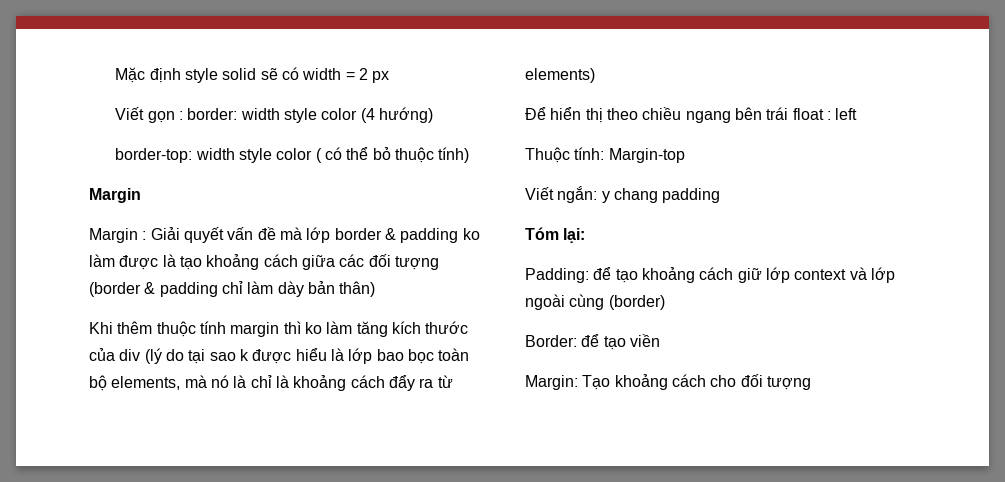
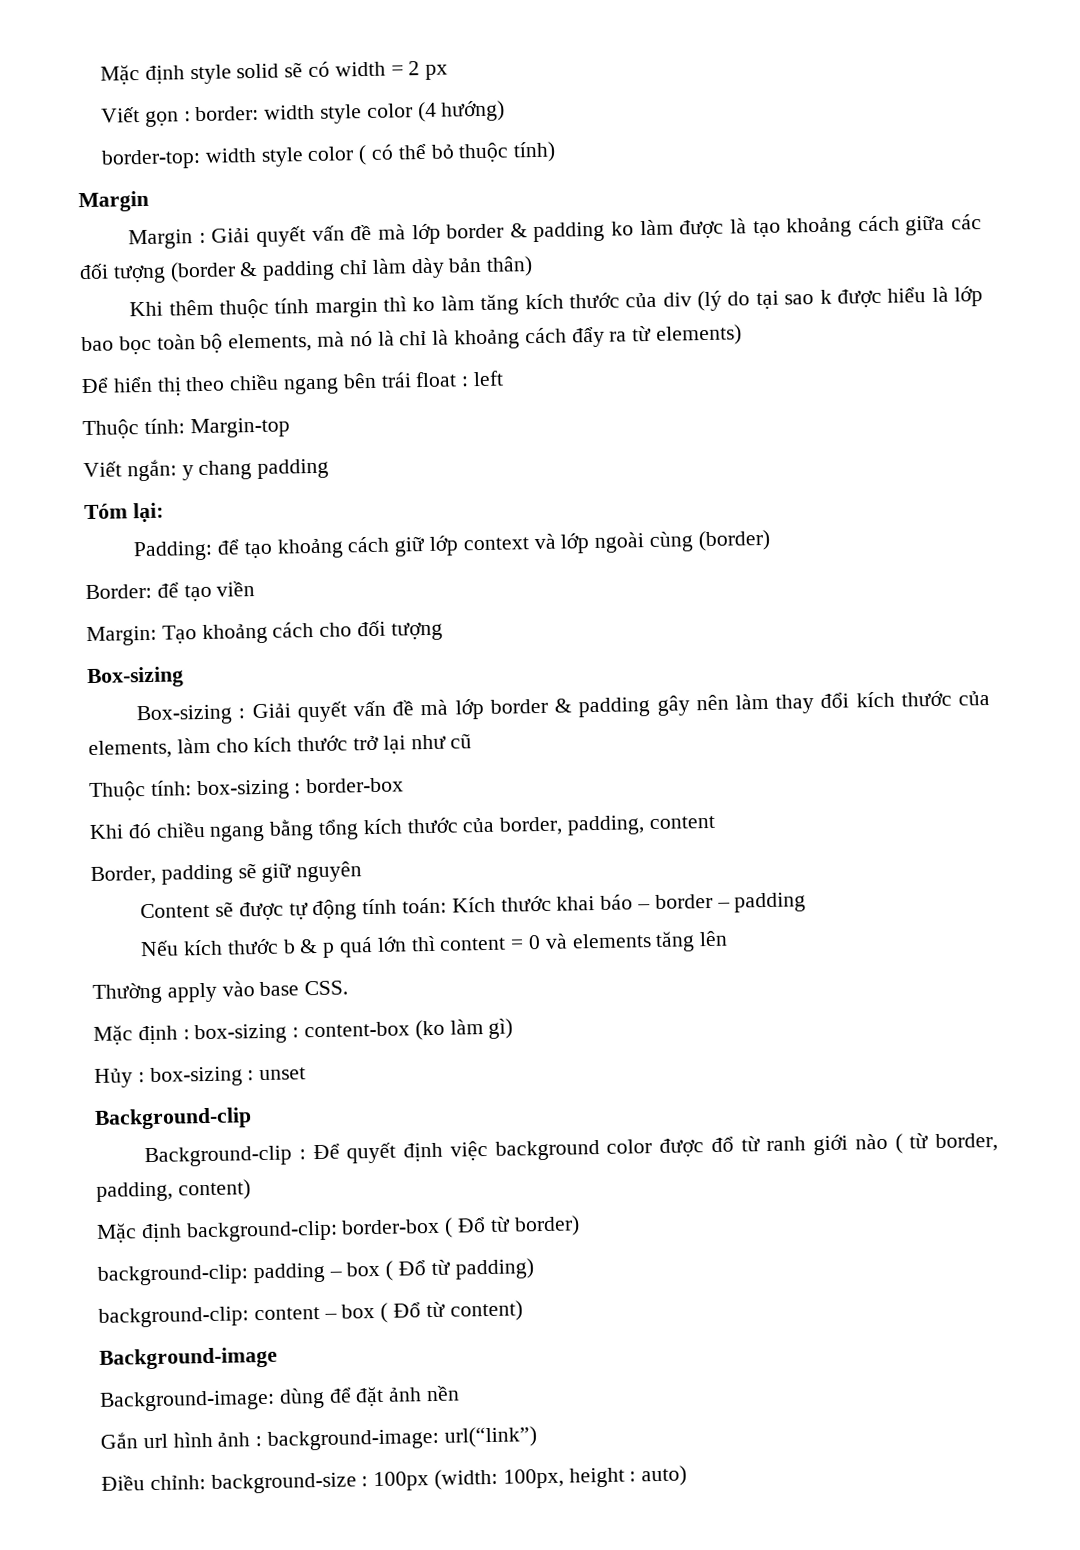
(811, 383) none -> [87,666,184,689] [136,690,991,726] [88,733,473,760] [89,777,405,802] [89,815,715,842] [90,861,363,886] [140,892,807,921] [140,930,729,958] [92,980,349,1004] [93,1018,514,1045] [94,1066,307,1088] [94,1107,252,1130] [144,1132,998,1168] [96,1179,251,1202] [96,1215,580,1243] [97,1258,534,1286] [98,1300,523,1328] [99,1346,278,1370] [99,1385,461,1412] [100,1426,537,1451] [101,1465,688,1494] // Box-sizing // Box-sizing : Giải quyết vấn đề mà lớp border & padding gây nên làm thay đổi kích thước của elements, làm cho kích thước trở lại như cũ // Thuộc tính: box-sizing : border-box // Khi đó chiều ngang bằng tổng kích thước của border, padding, content // Border, padding sẽ giữ nguyên // Content sẽ được tự động tính toán: Kích thước khai báo – border – padding // Nếu kích thước b & p quá lớn thì content = 0 và elements tăng lên // Thường apply vào base CSS. // Mặc định : box-sizing : content-box (ko làm gì) // Hủy : box-sizing : unset // Background-clip // Background-clip : Để quyết định việc background color được đổ từ ranh giới nào ( từ border, padding, content) // Mặc định background-clip: border-box ( Đổ từ border) // background-clip: padding – box ( Đổ từ padding) // background-clip: content – box ( Đổ từ content) // Background-image // Background-image: dùng để đặt ảnh nền // Gắn url hình ảnh : background-image: url(“link”) // Điều chỉnh: background-size : 100px (width: 100px, height : auto)

